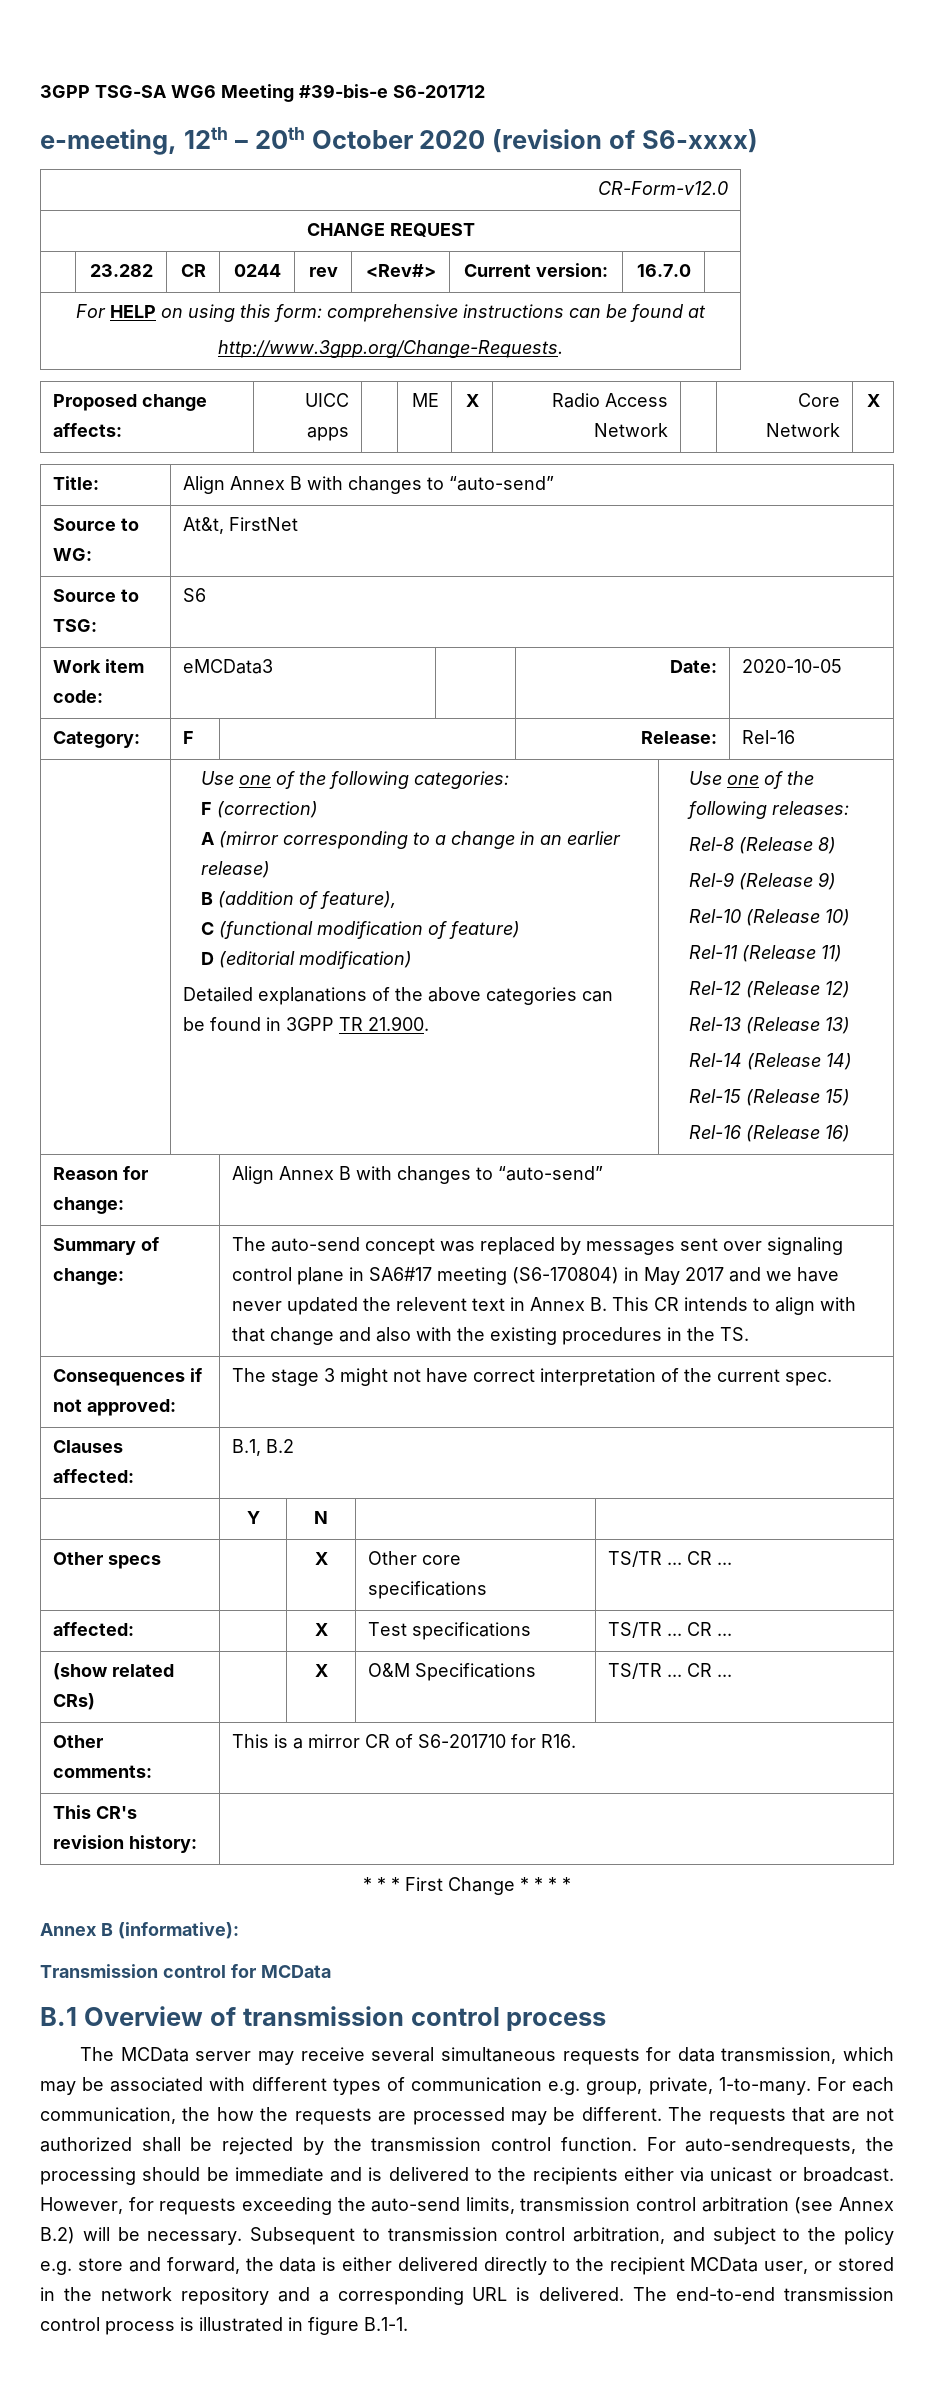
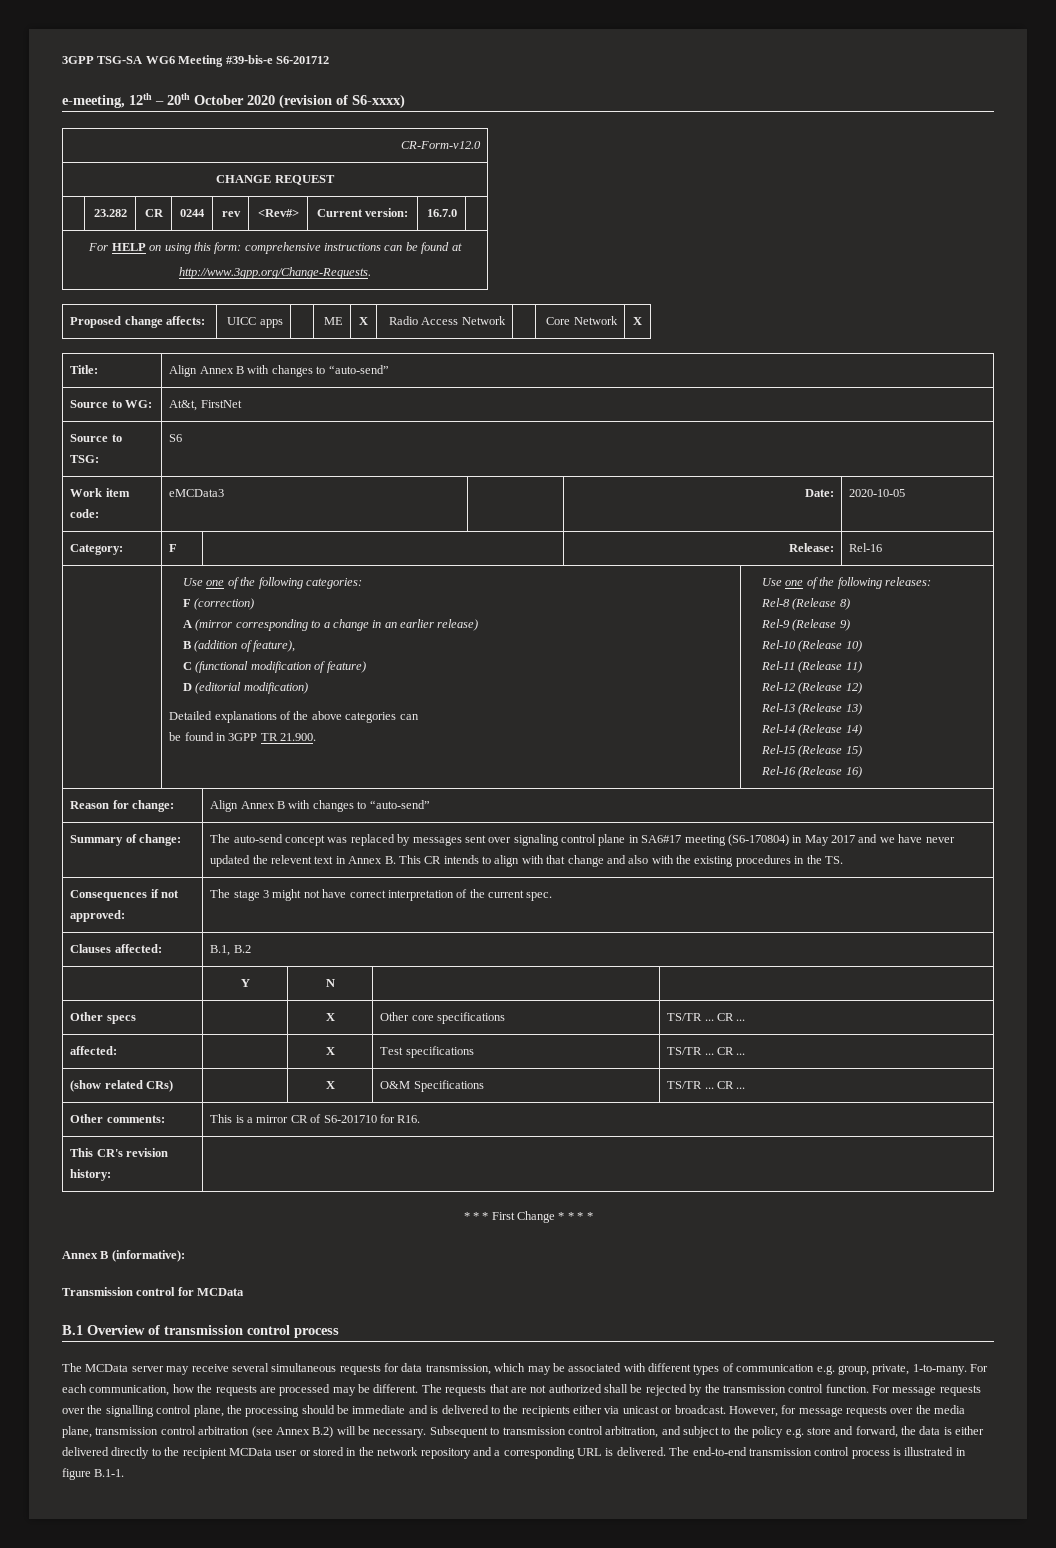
[182,2107,211,2121] the -> (170, 1390) none
[685,2137,857,2155] auto-sendrequests, -> [892,1385,981,1396] [62,1405,224,1417] message requests over the signalling control plane,
[159,2197,515,2215] requests exceeding the auto-send limits, -> [798,1405,966,1417] [62,1426,92,1438] message requests over the media plane,
[764,2261,809,2274] user, -> [275,1450,298,1456] user

